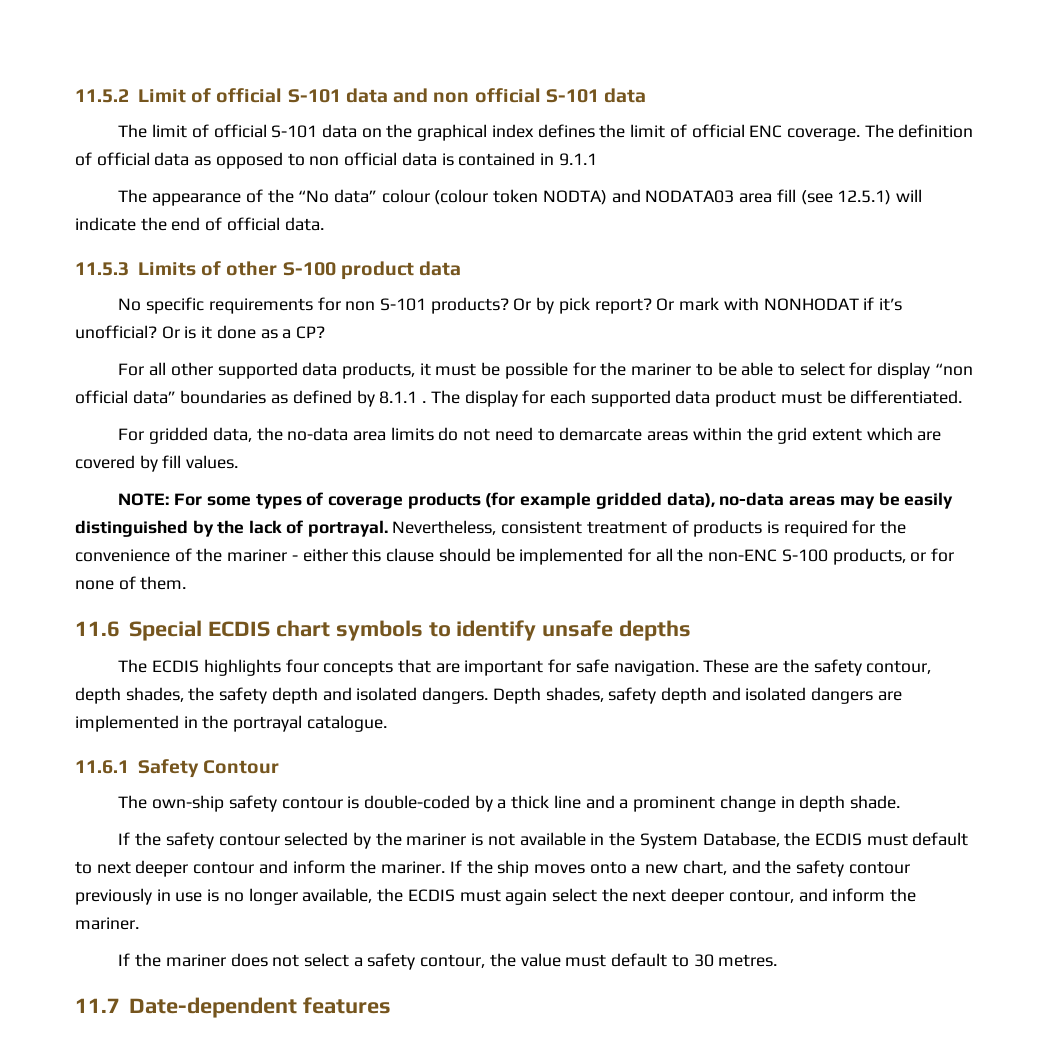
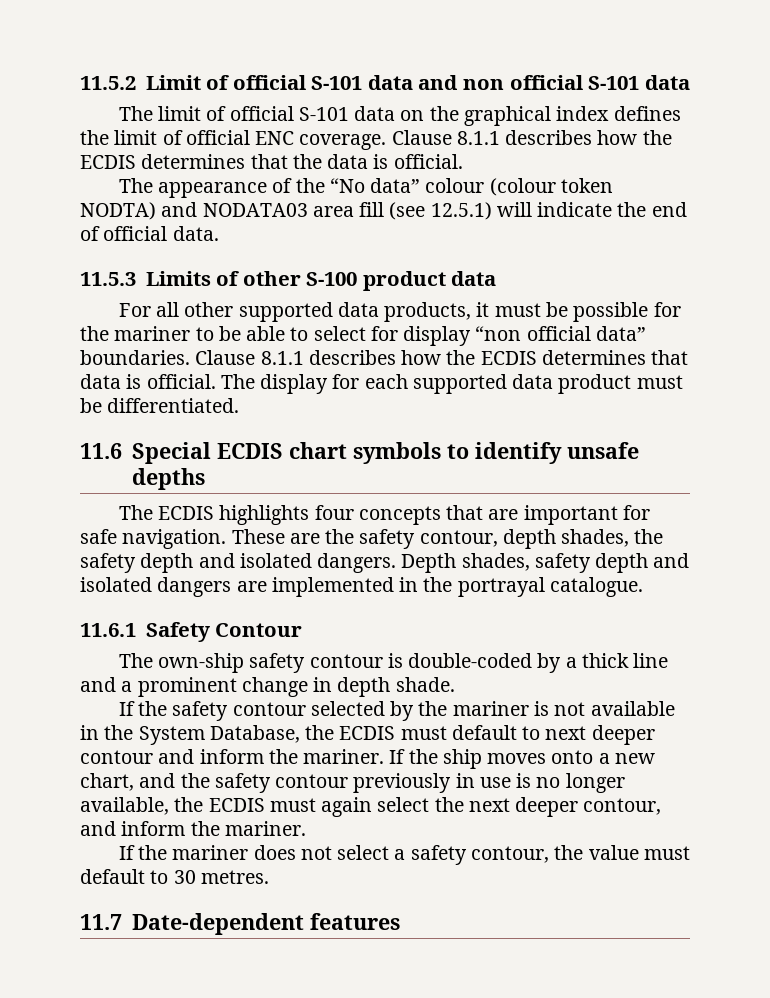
[864,124,974,138] [75,152,597,169] The definition of official data as opposed to non official data is contained in 9.1.1 -> [391,130,672,145] [80,154,463,169] Clause 8.1.1 describes how the ECDIS determines that the data is official.
[118,297,902,314] [75,325,326,339] // No specific requirements for non S-101 products? Or by pick report? Or mark with NONHODAT if it’s unofficial? Or is it done as a CP? -> (497, 278) none
[180,390,427,407] boundaries as defined by 8.1.1 . -> [80,350,689,365] [80,374,216,389] boundaries. Clause 8.1.1 describes how the ECDIS determines that data is official.
[118,427,942,444] [75,455,239,472] [118,492,954,509] [75,520,907,537] [75,548,955,565] [75,576,187,590] // For gridded data, the no-data area limits do not need to demarcate areas within the grid extent which are covered by fill values. // NOTE: For some types of coverage products (for example gridded data), no-data areas may be easily distinguished by the lack of portrayal. Nevertheless, consistent treatment of products is required for the convenience of the mariner - either this clause should be implemented for all the non-ENC S-100 products, or for none of them. -> (240, 405) none

